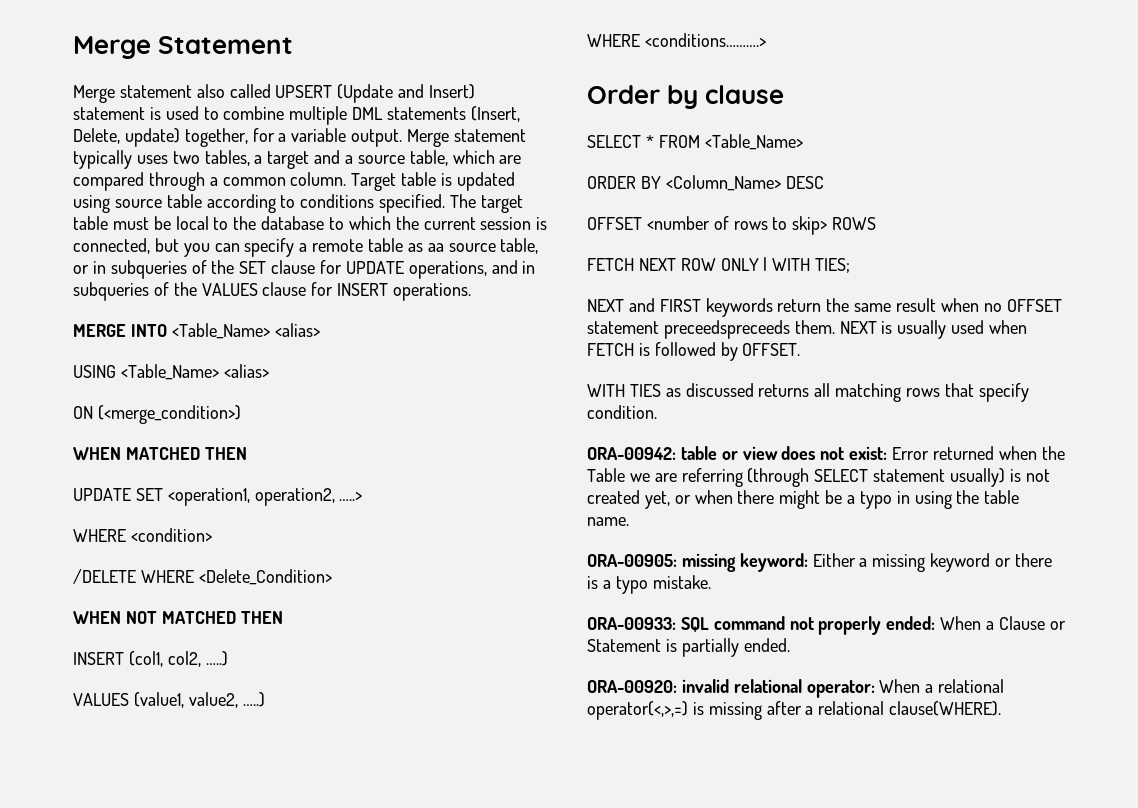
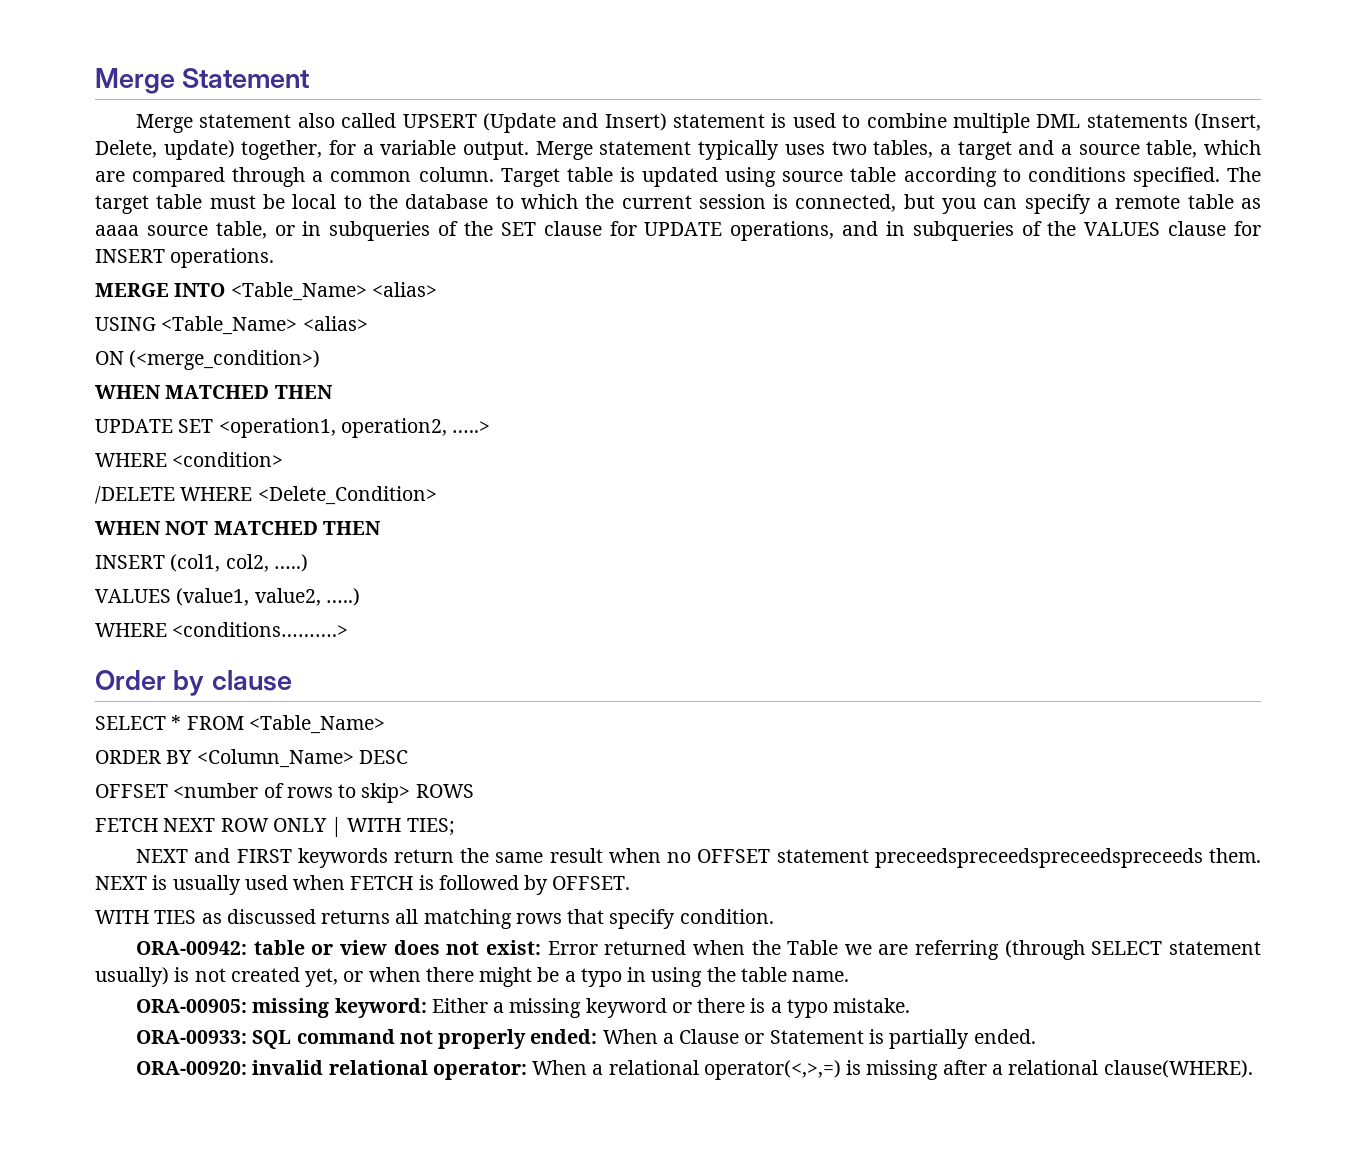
[427,243,444,252] aa -> [95,225,139,236] aaaa
[663,320,790,339] preceedspreceeds -> [874,848,1203,868] preceedspreceedspreceedspreceeds

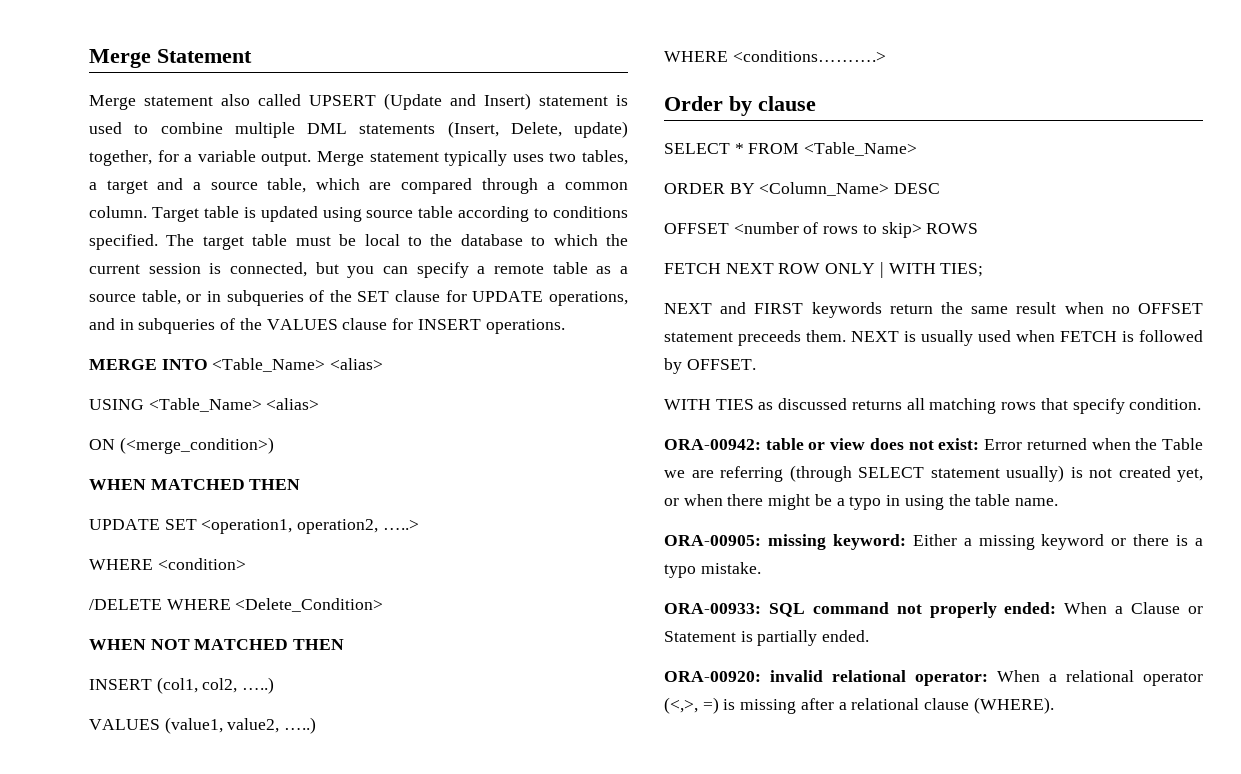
[95,225,139,236] aaaa -> [620,266,629,274] a
[874,848,1203,868] preceedspreceedspreceedspreceeds -> [738,330,801,346] preceeds
[703,1060,841,1080] operator(<,>,=) -> [1143,672,1203,686] [664,697,719,714] operator (<,>, =)
[1103,1060,1253,1078] clause(WHERE). -> [924,697,1054,714] clause (WHERE).

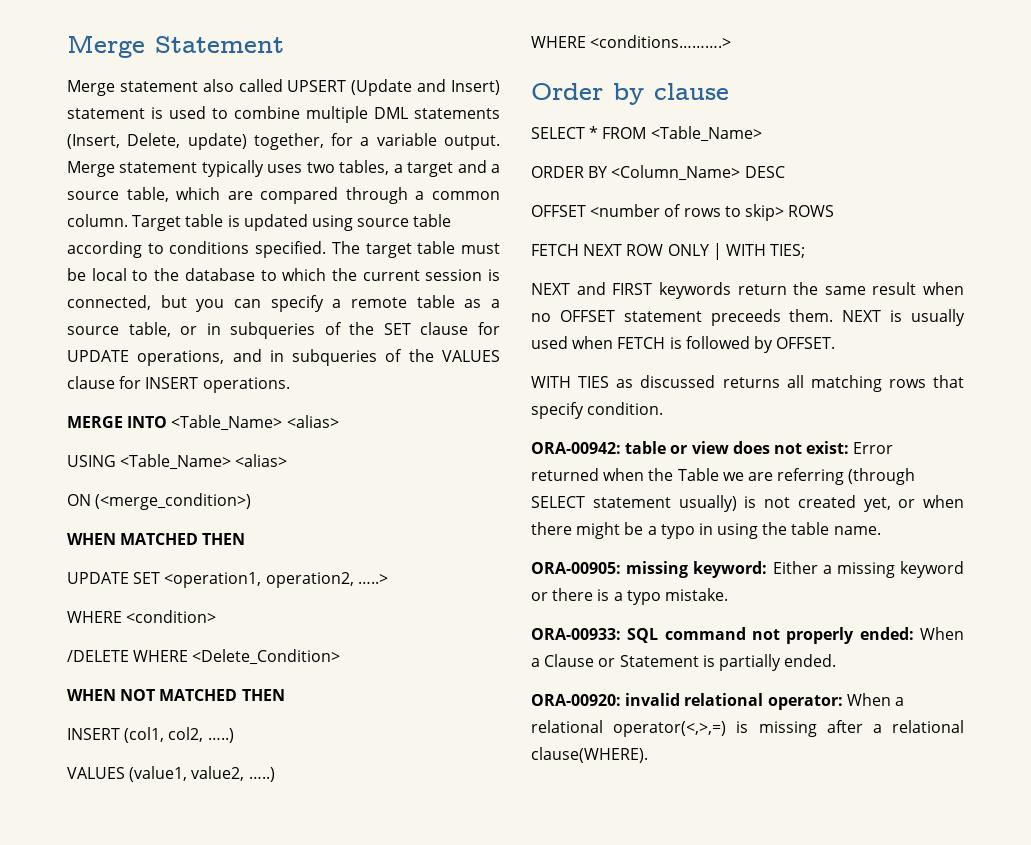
[1143,672,1203,686] [664,697,719,714] operator (<,>, =) -> [613,721,727,737] operator(<,>,=)
[924,697,1054,714] clause (WHERE). -> [531,747,648,763] clause(WHERE).

